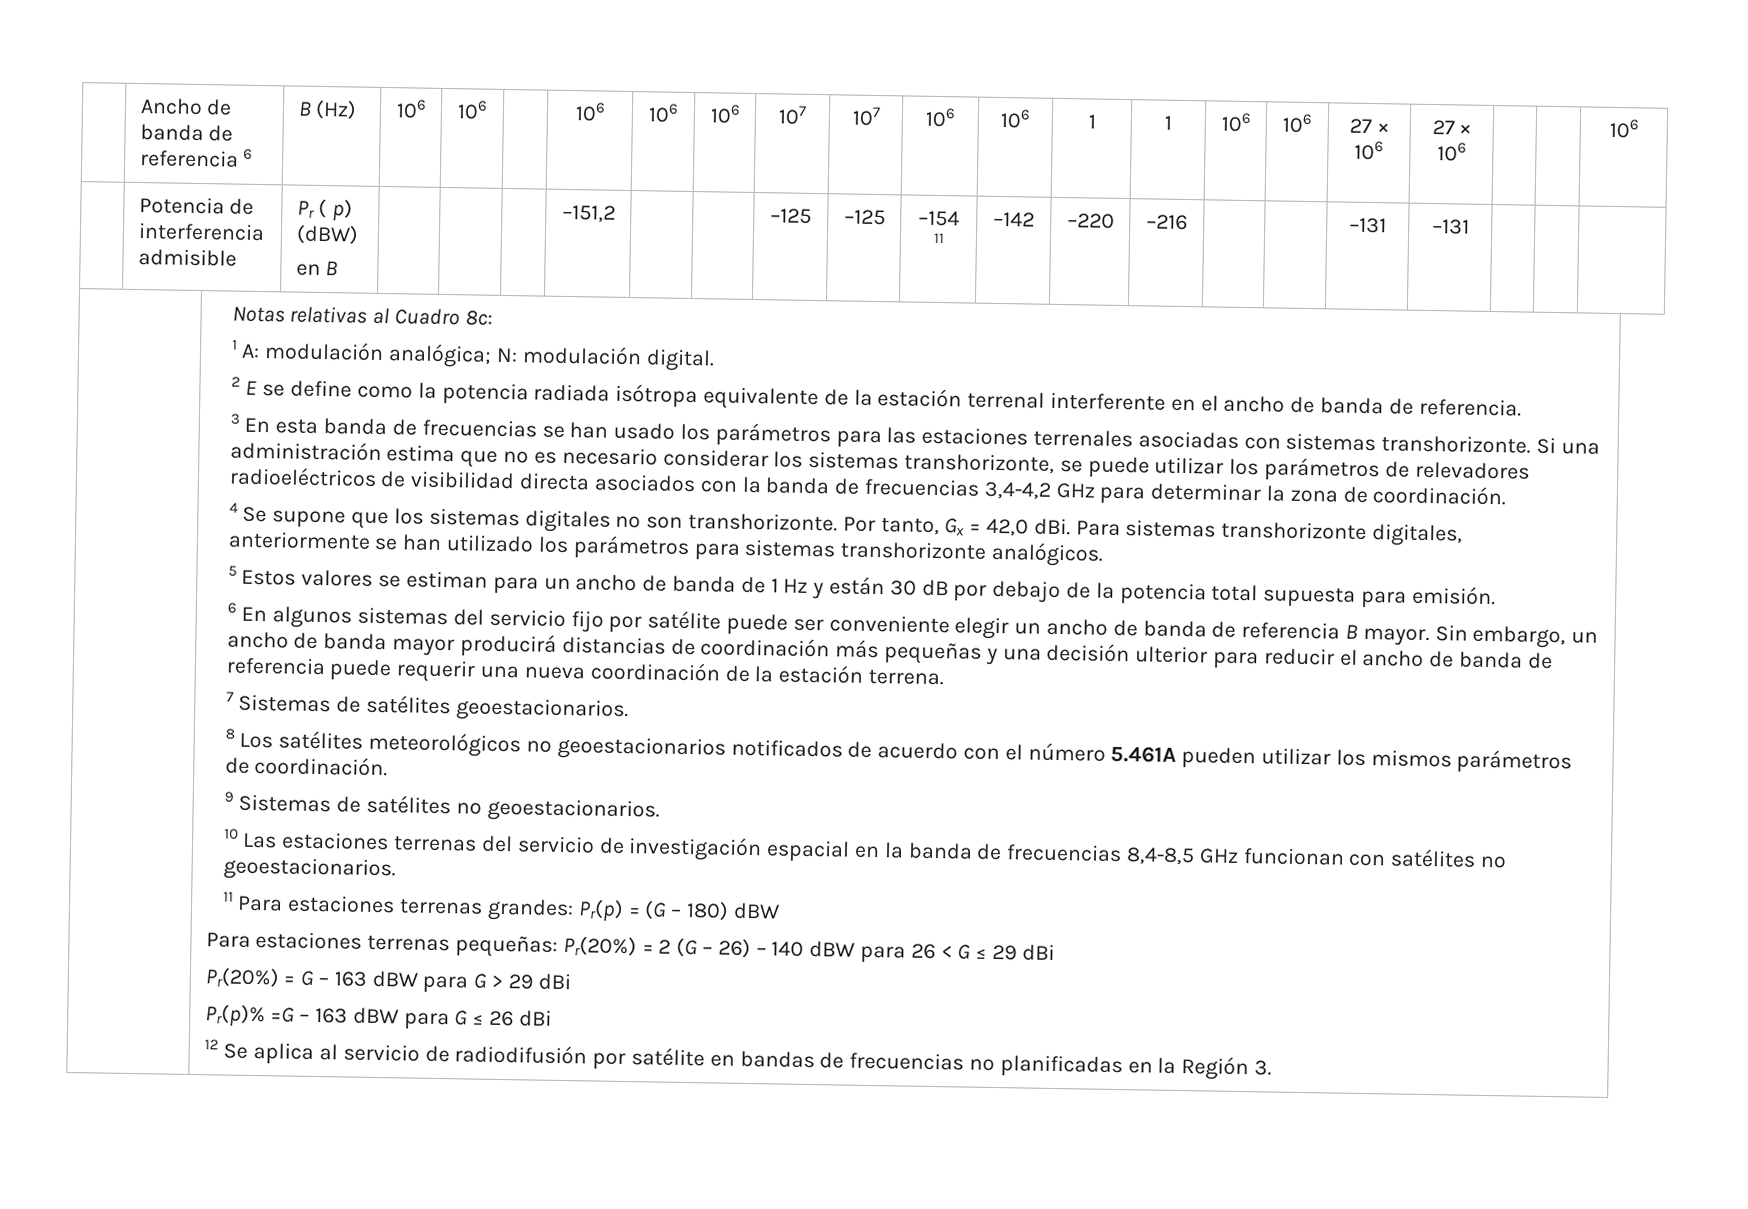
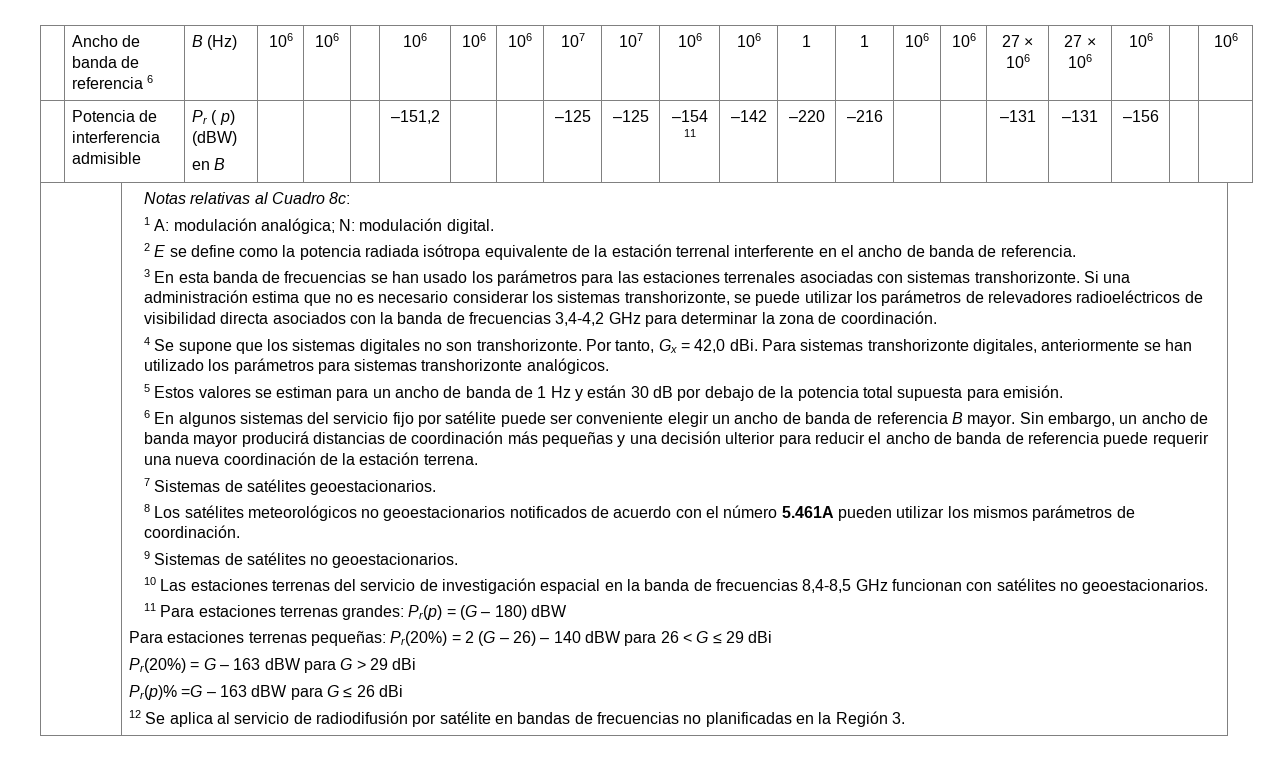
(1467, 152) none -> [1128,33,1153,47] 106
(1470, 226) none -> [1122,110,1159,122] –156

